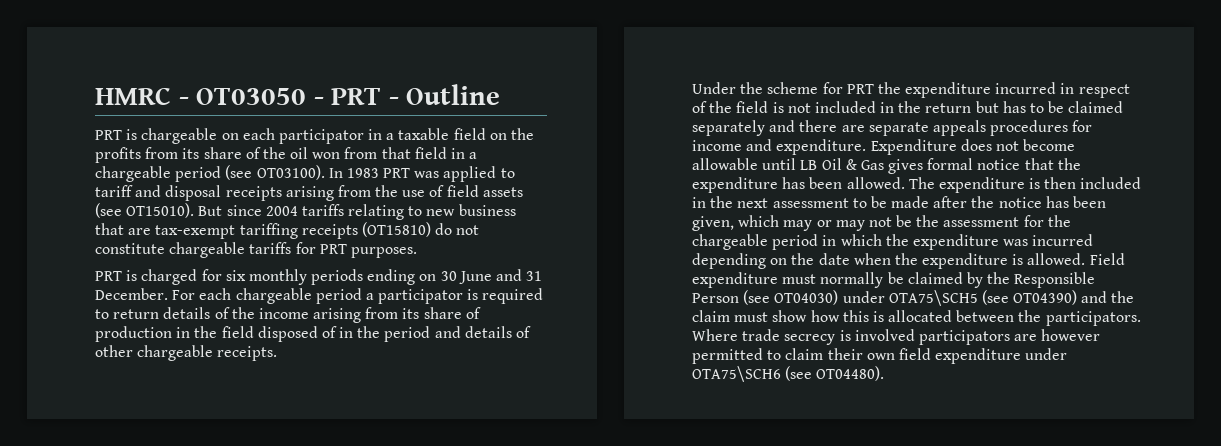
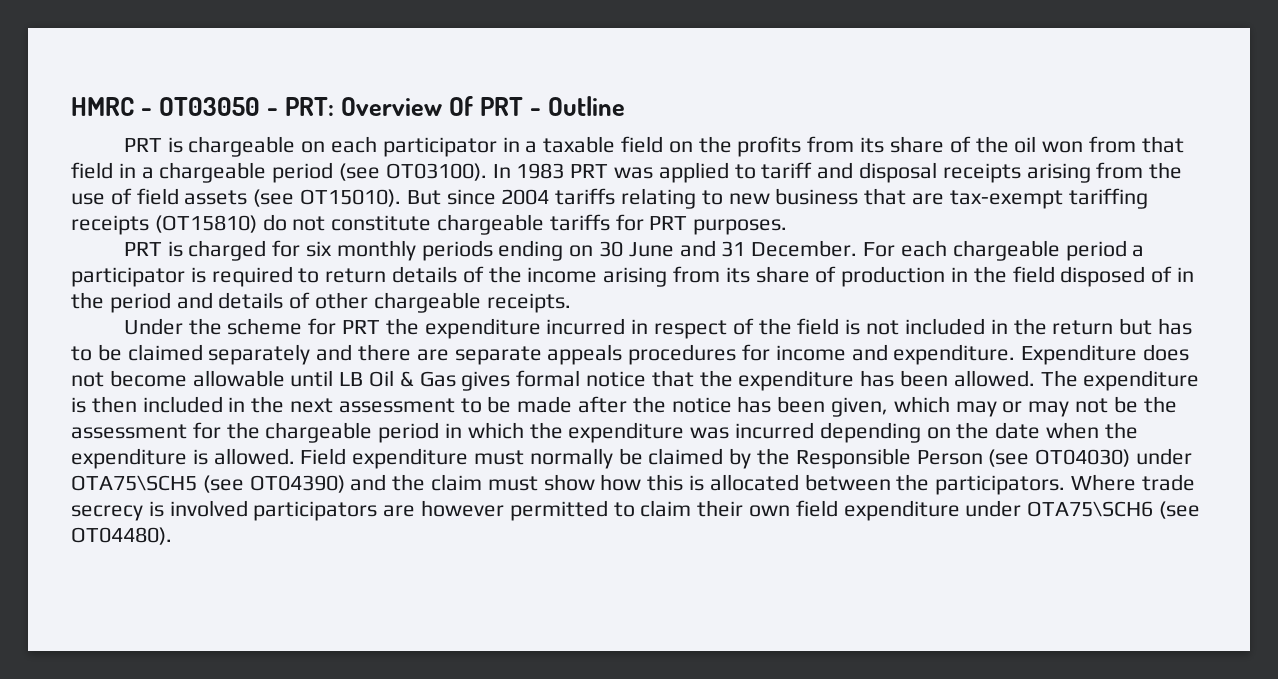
(324, 101) none -> [285,96,474,116] PRT: Overview Of

